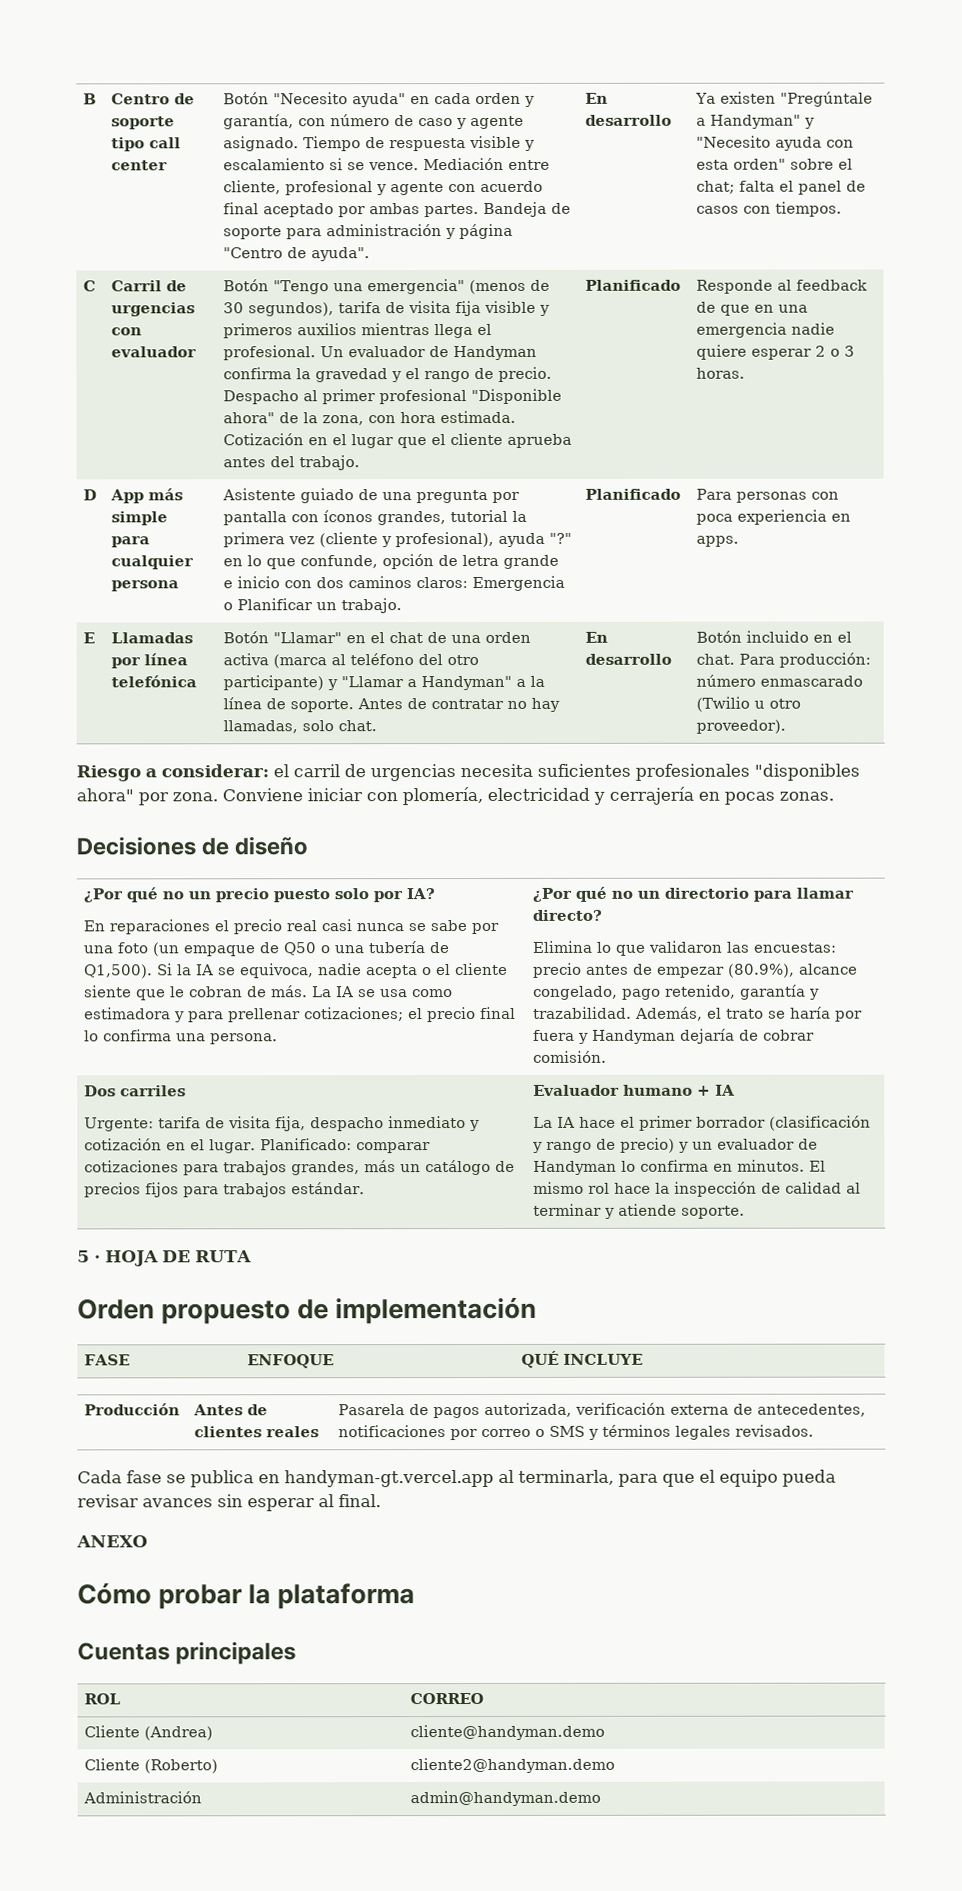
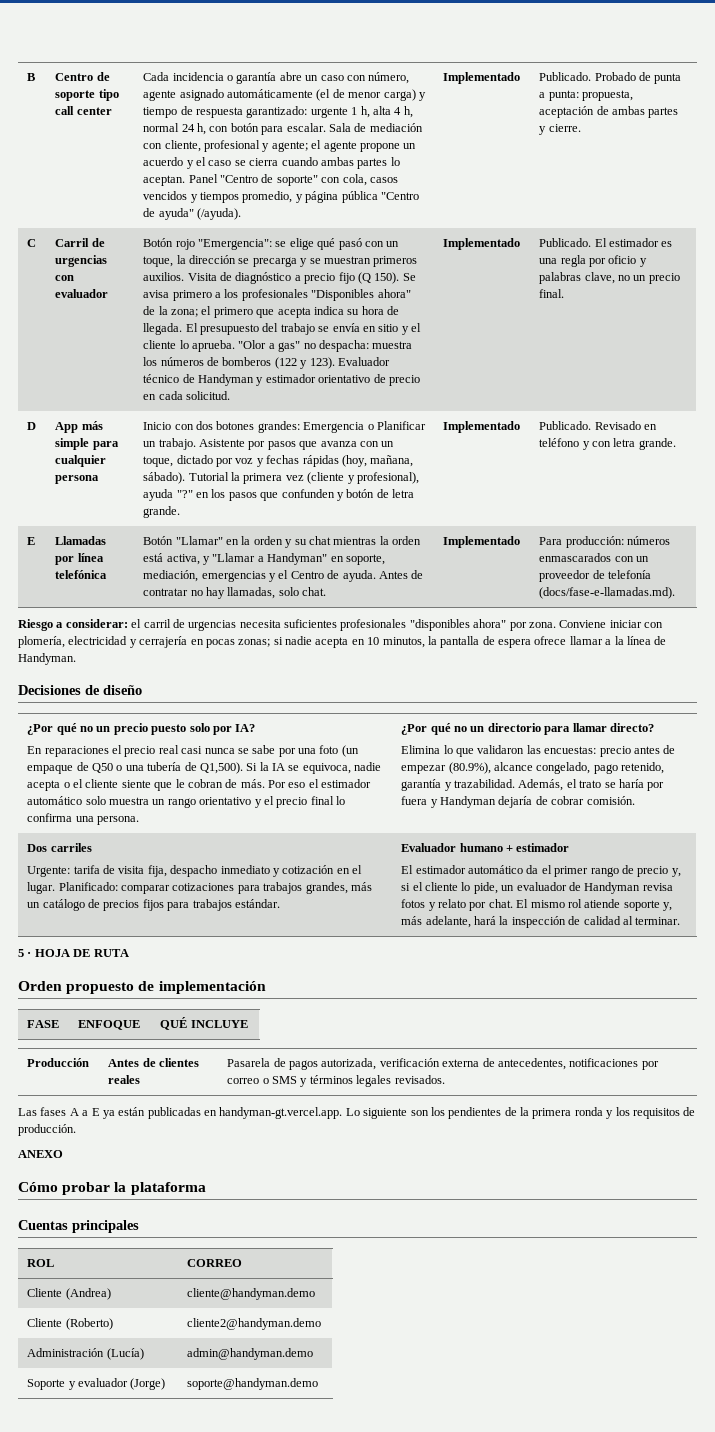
[223,92,536,108] [223,114,525,130] [223,135,536,152] [223,157,551,171] [223,180,544,196] [223,201,572,218] [223,224,443,240] Botón "Necesito ayuda" en cada orden y garantía, con número de caso y agente asignado. Tiempo de respuesta visible y escalamiento si se vence. Mediación entre cliente, profesional y agente con acuerdo final aceptado por ambas partes. Bandeja de soporte para administración -> [143,72,410,84] [143,89,426,101] [143,106,413,118] [143,123,423,135] [143,140,417,152] [143,157,400,169] [143,174,398,186] [143,191,293,203] Cada incidencia o garantía abre un caso con número, agente asignado automáticamente (el de menor carga) y tiempo de respuesta garantizado: urgente 1 h, alta 4 h, normal 24 h, con botón para escalar. Sala de mediación con cliente, profesional y agente; el agente propone un acuerdo y el caso se cierra cuando ambas partes lo aceptan. Panel "Centro de soporte" con cola, casos vencidos y tiempos promedio,
[223,247,371,262] [585,92,609,104] [585,114,673,126] [695,91,874,107] [696,114,816,129] [696,135,855,151] [696,158,854,170] [696,180,867,195] [696,201,843,217] "Centro de ayuda". | En desarrollo | Ya existen "Pregúntale a Handyman" y "Necesito ayuda con esta orden" sobre el chat; falta el panel de casos con tiempos. -> [341,191,419,203] [143,208,242,220] [443,72,521,84] [539,72,682,84] [539,90,634,101] [539,106,679,118] [539,124,581,135] pública "Centro de ayuda" (/ayuda). | Implementado | Publicado. Probado de punta a punta: propuesta, aceptación de ambas partes y cierre.
[273,279,551,295] [223,300,551,317] [223,323,493,339] [223,345,538,361] [223,366,553,383] [223,388,563,405] [223,410,517,426] [223,432,573,449] [223,455,361,471] [585,279,682,291] [696,279,869,294] [696,301,809,316] [696,322,836,338] [696,344,856,360] [696,367,746,379] "Tengo una emergencia" (menos de 30 segundos), tarifa de visita fija visible y primeros auxilios mientras llega el profesional. Un evaluador de Handyman confirma la gravedad y el rango de precio. Despacho al primer profesional "Disponible ahora" de la zona, con hora estimada. Cotización en el lugar que el cliente aprueba antes del trabajo. | Planificado | Responde al feedback de que en una emergencia nadie quiere esperar 2 o 3 horas. -> [175,238,400,250] [143,255,418,267] [143,272,416,284] [143,289,411,301] [143,306,400,318] [143,323,422,335] [143,340,413,352] [143,357,390,369] [143,374,420,386] [143,391,231,400] [443,238,521,250] [539,238,673,247] [539,255,647,267] [539,272,680,284] [539,289,565,298] rojo "Emergencia": se elige qué pasó con un toque, la dirección se precarga y se muestran primeros auxilios. Visita de diagnóstico a precio fijo (Q 150). Se avisa primero a los profesionales "Disponibles ahora" de la zona; el primero que acepta indica su hora de llegada. El presupuesto del trabajo se envía en sitio y el cliente lo aprueba. "Olor a gas" no despacha: muestra los números de bomberos (122 y 123). Evaluador técnico de Handyman y estimador orientativo de precio en cada solicitud. | Implementado | Publicado. El estimador es una regla por oficio y palabras clave, no un precio final.
[222,488,521,504] [223,509,509,526] Asistente guiado de una pregunta por pantalla con íconos grandes, tutorial -> [143,421,426,433] [143,438,395,450] [143,455,414,467] [143,472,229,484] Inicio con dos botones grandes: Emergencia o Planificar un trabajo. Asistente por pasos que avanza con un toque, dictado por voz y fechas rápidas (hoy, mañana, sábado). Tutorial
[247,554,560,570] [223,575,566,592] [223,598,403,614] [585,488,682,500] [696,488,840,503] [696,509,852,525] [696,535,740,547] lo que confunde, opción de letra grande e inicio con dos caminos claros: Emergencia o Planificar un trabajo. | Planificado | Para personas con poca experiencia en apps. -> [211,489,415,501] [143,506,181,518] [443,421,521,433] [539,421,658,430] [539,438,676,450] los pasos que confunden y botón de letra grande. | Implementado | Publicado. Revisado en teléfono y con letra grande.
[370,631,532,644] [223,653,480,669] [223,675,546,691] [223,697,355,713] el chat de una orden activa (marca al teléfono del otro participante) y "Llamar a Handyman" a la línea de soporte. -> [241,536,422,548] [143,553,385,565] [143,570,376,582] la orden y su chat mientras la orden está activa, y "Llamar a Handyman" en soporte, mediación, emergencias y el Centro de ayuda.
[585,631,609,643] [585,653,673,665] [696,630,853,643] [696,652,872,668] [696,674,864,687] [696,696,802,712] [696,719,787,734] En desarrollo | Botón incluido en el chat. Para producción: número enmascarado (Twilio u otro proveedor). -> [443,536,521,548] [539,536,671,548] [539,553,650,562] [539,570,652,582] [539,587,676,599] Implementado | Para producción: números enmascarados con un proveedor de telefonía (docs/fase-e-llamadas.md).
[779,791,834,801] zonas. -> [238,636,667,648] [18,653,76,665] zonas; si nadie acepta en 10 minutos, la pantalla de espera ofrece llamar a la línea de Handyman.
[312,986,454,998] [84,1007,405,1023] La IA se usa como estimadora y para prellenar cotizaciones; -> [268,779,372,788] [27,796,262,808] Por eso el estimador automático solo muestra un rango orientativo y
[715,1084,736,1096] [533,1115,872,1131] [532,1137,819,1153] [533,1159,827,1175] [533,1181,652,1194] IA // La IA hace el primer borrador (clasificación y rango de precio) y un evaluador de Handyman lo confirma en minutos. El mismo rol hace -> [516,843,570,852] [401,865,681,877] [401,882,673,894] [401,899,673,911] [401,916,497,928] estimador // El estimador automático da el primer rango de precio y, si el cliente lo pide, un evaluador de Handyman revisa fotos y relato por chat. El mismo rol atiende soporte y, más adelante, hará
[533,1203,746,1219] terminar y atiende soporte. -> [635,917,681,925] terminar.
[77,1469,836,1488] [77,1494,381,1512] Cada fase se publica en handyman-gt.vercel.app al terminarla, para que el equipo pueda revisar avances sin esperar al final. -> [18,1107,696,1119] [18,1124,76,1136] Las fases A a E ya están publicadas en handyman-gt.vercel.app. Lo siguiente son los pendientes de la primera ronda y los requisitos de producción.
(203, 1797) none -> [106,1348,144,1360] (Lucía)
(602, 1798) none -> [27,1378,166,1390] [187,1378,319,1390] // Soporte y evaluador (Jorge) | soporte@handyman.demo

